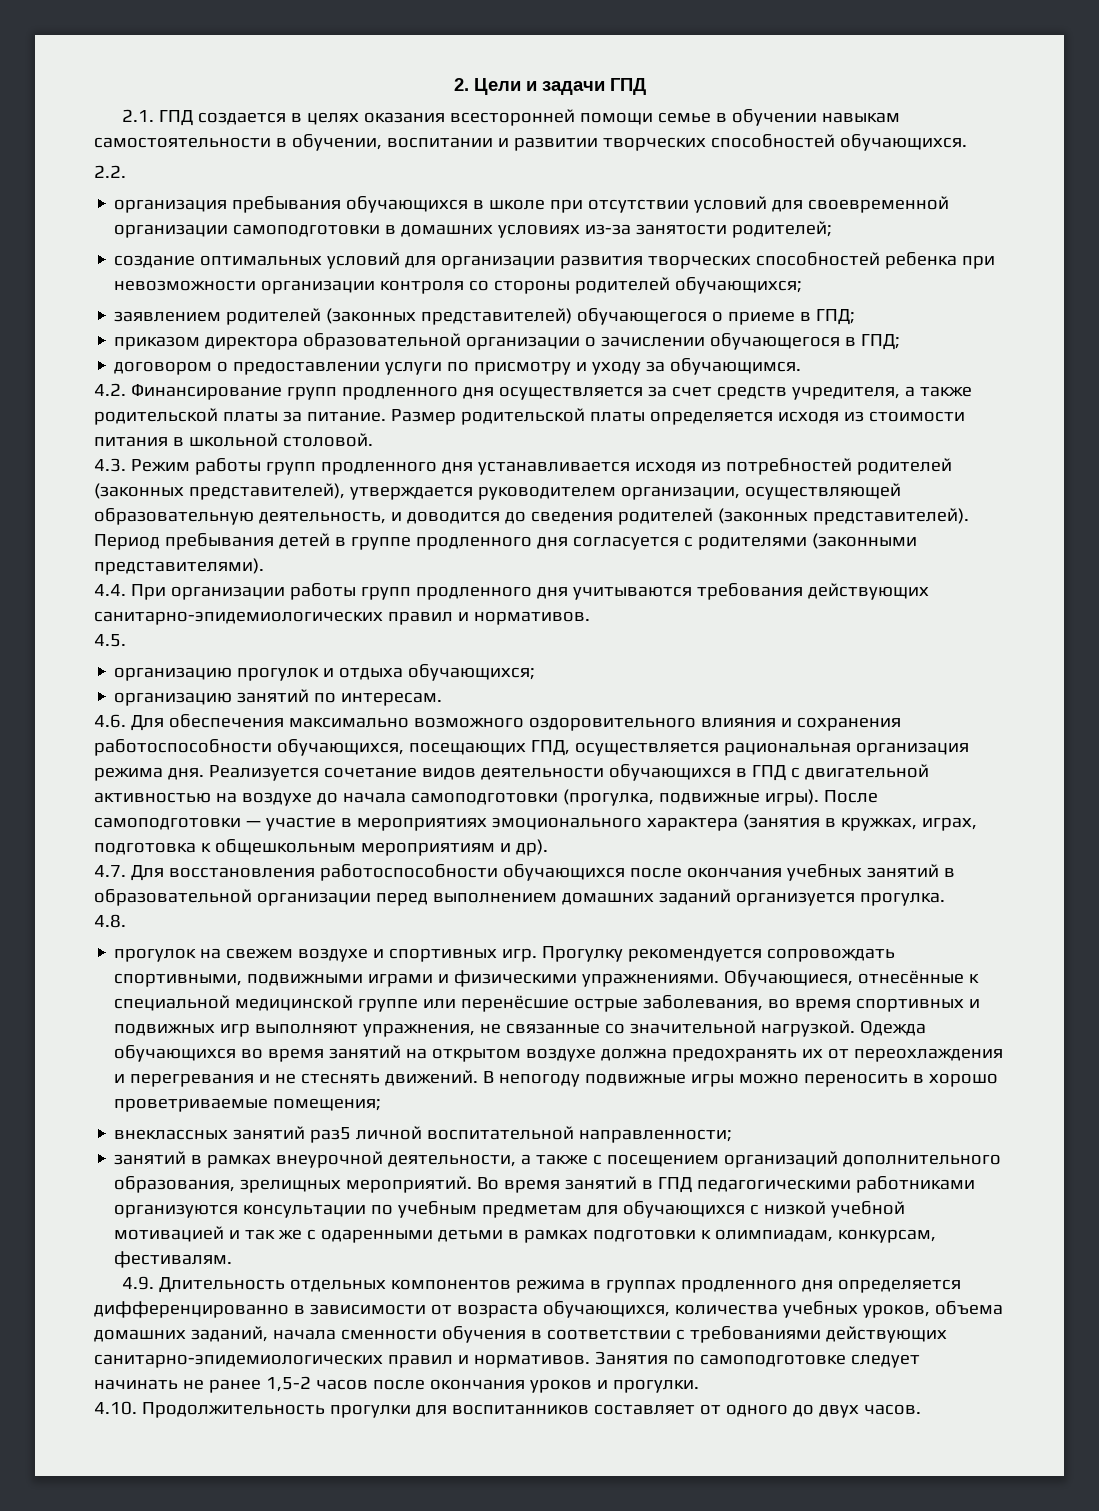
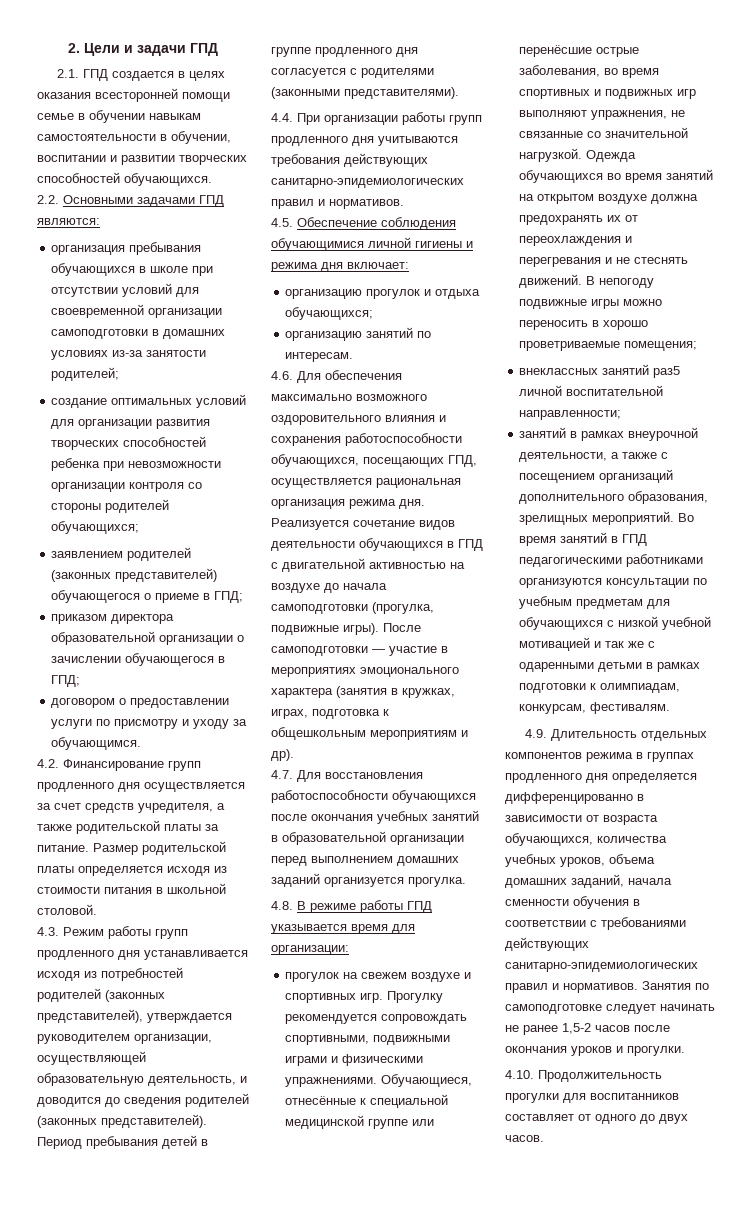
(126, 171) none -> [63,195,224,207] [37,218,100,225] Основными задачами ГПД являются:
(126, 640) none -> [297,217,456,230] [271,237,473,251] [271,262,409,272] Обеспечение соблюдения обучающимися личной гигиены и режима дня включает:
(126, 921) none -> [297,900,432,913] [271,924,415,934] [271,945,349,955] В режиме работы ГПД указывается время для организации:

